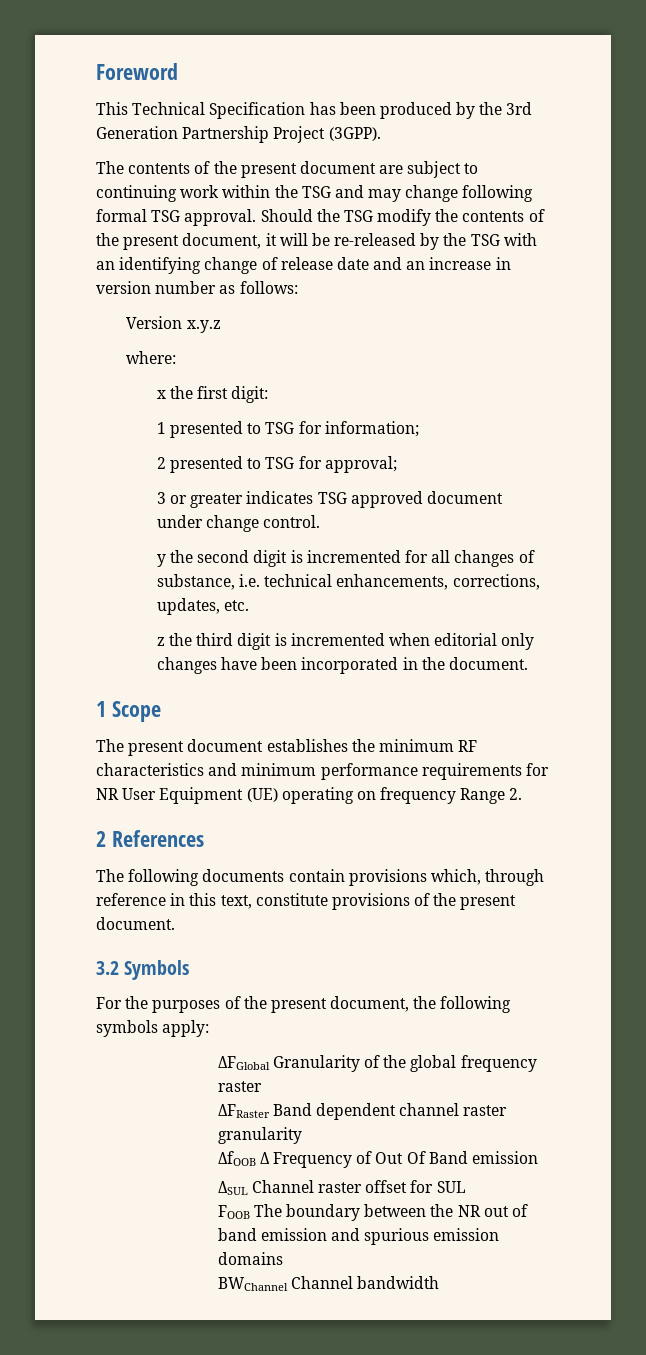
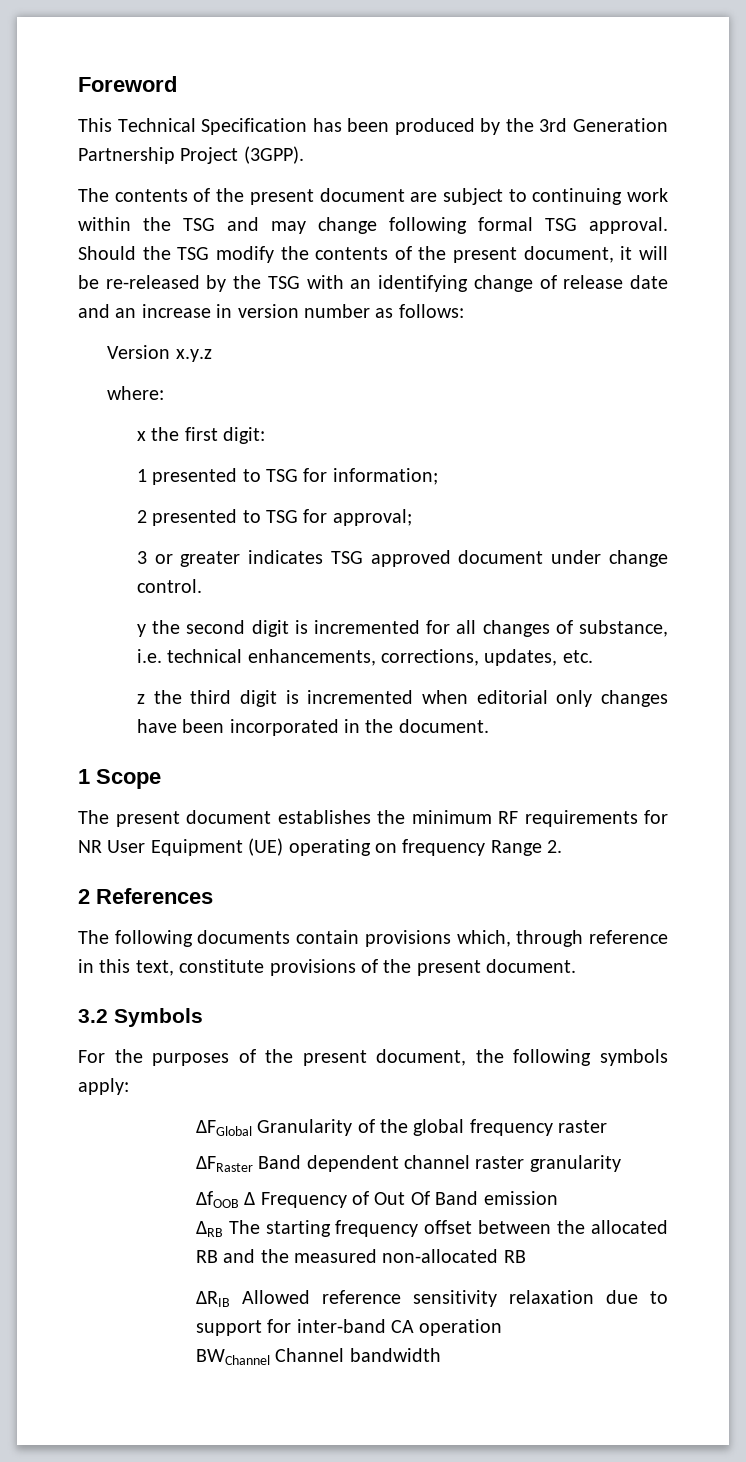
[96,763,418,780] characteristics and minimum performance -> (518, 817) none
[217,1180,466,1195] [217,1204,528,1221] [217,1228,500,1245] [217,1252,283,1265] ΔSUL Channel raster offset for SUL // FOOB The boundary between the NR out of band emission and spurious emission domains -> [195,1220,668,1237] [195,1249,526,1263] [195,1290,668,1307] [195,1319,503,1336] ΔRB The starting frequency offset between the allocated RB and the measured non-allocated RB // ΔRIB Allowed reference sensitivity relaxation due to support for inter-band CA operation

